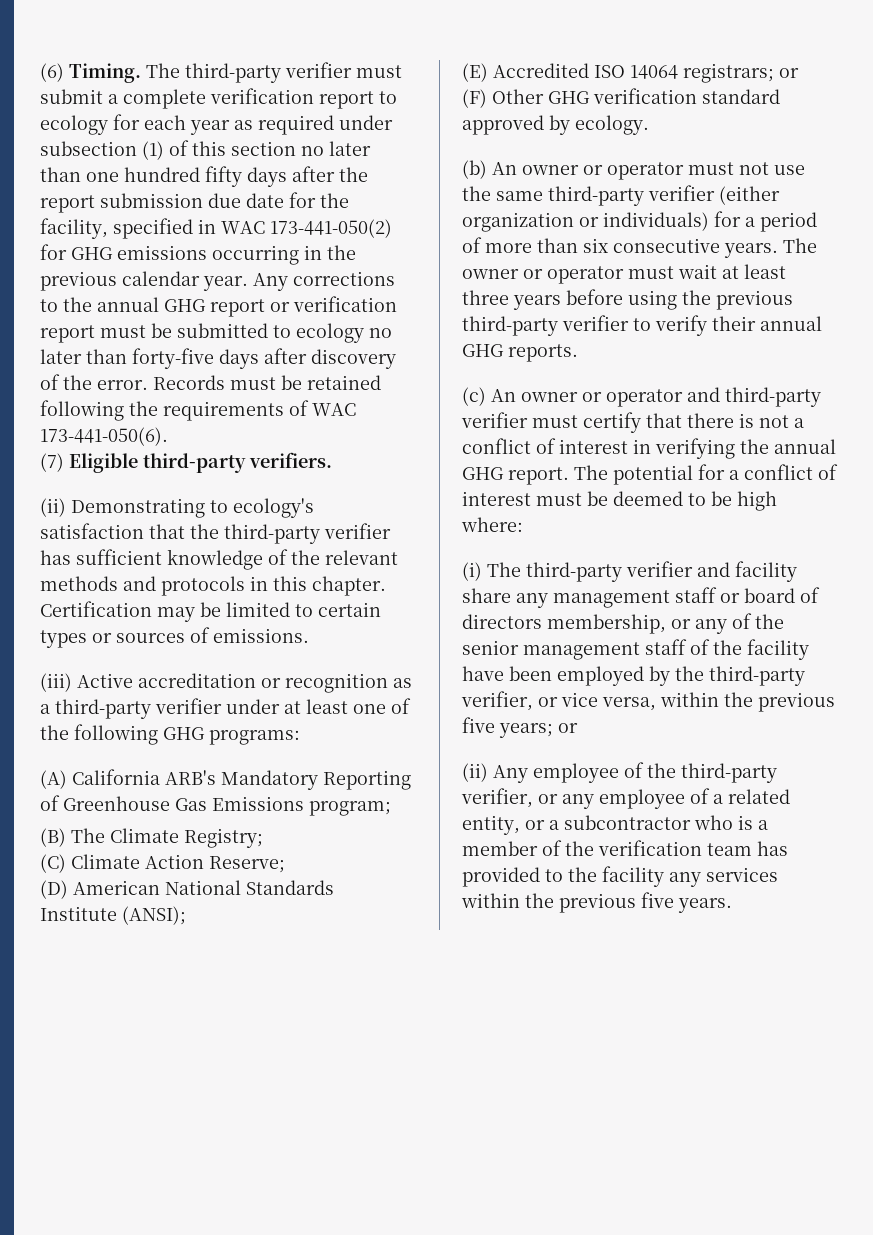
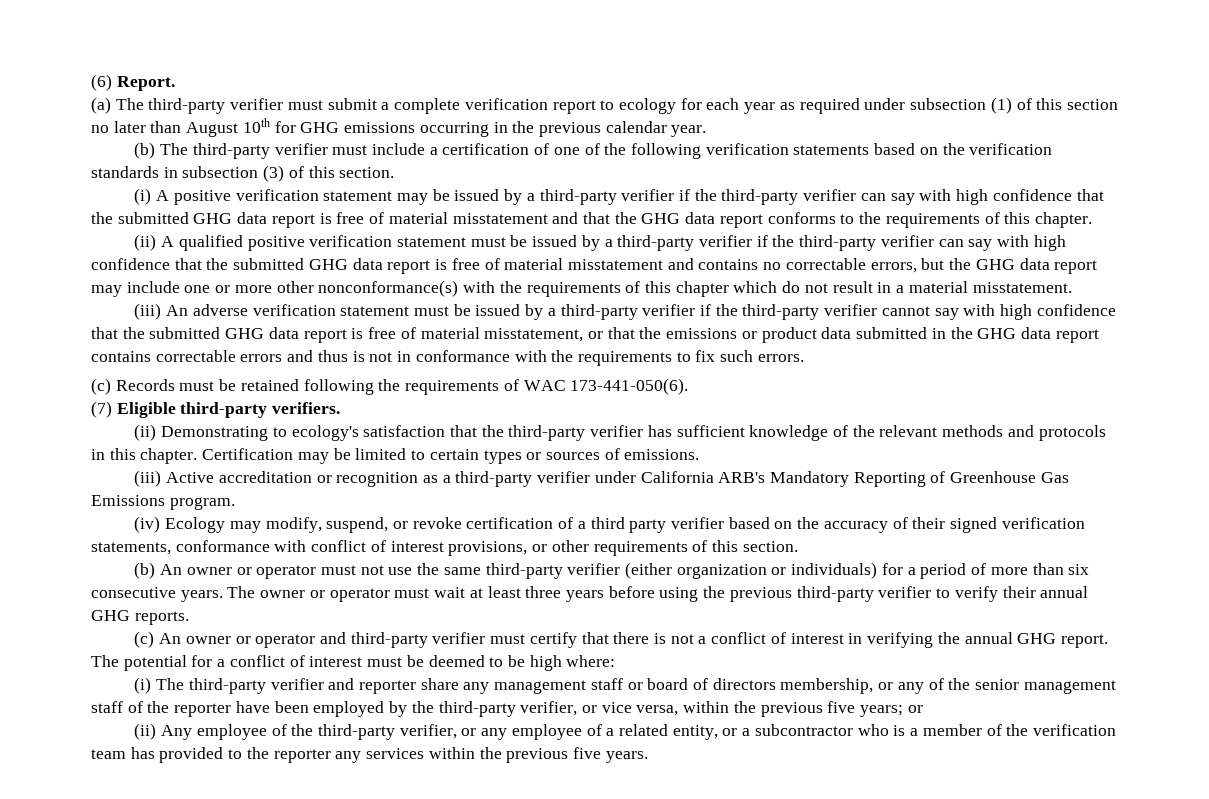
[69,63,141,83] Timing. -> [116,76,175,91] [91,97,111,114] Report. // (a)
[86,166,368,187] [40,192,349,213] [40,218,392,239] one hundred fifty days after the report submission due date for the facility, specified in WAC 173-441-050(2) -> [186,118,270,137] August 10th
[253,271,395,291] [40,296,397,317] [40,323,392,343] [40,348,396,369] [40,374,148,390] Any corrections to the annual GHG report or verification report must be submitted to ecology no later than forty-five days after discovery of the error. -> [134,142,1053,159] [91,165,395,182] [134,188,1104,205] [91,212,1092,228] [134,234,1066,251] [91,258,1098,274] [91,280,1072,297] [134,303,1116,320] [91,327,1099,343] [91,350,804,366] [91,378,111,395] // (b) The third-party verifier must include a certification of one of the following verification statements based on the verification standards in subsection (3) of this section. // (i) A positive verification statement may be issued by a third-party verifier if the third-party verifier can say with high confidence that the submitted GHG data report is free of material misstatement and that the GHG data report conforms to the requirements of this chapter. // (ii) A qualified positive verification statement must be issued by a third-party verifier if the third-party verifier can say with high confidence that the submitted GHG data report is free of material misstatement and contains no correctable errors, but the GHG data report may include one or more other nonconformance(s) with the requirements of this chapter which do not result in a material misstatement. // (iii) An adverse verification statement must be issued by a third-party verifier if the third-party verifier cannot say with high confidence that the submitted GHG data report is free of material misstatement, or that the emissions or product data submitted in the GHG data report contains correctable errors and thus is not in conformance with the requirements to fix such errors. // (c)
[284,698,411,714] [40,724,300,745] [40,770,67,789] at least one of the following GHG programs: // (A) -> (636, 477) none
[309,801,391,816] [40,828,263,848] [40,854,285,873] [40,880,334,899] [40,906,186,925] [462,63,799,83] [462,88,780,108] [462,115,649,135] program; // (B) The Climate Registry; // (C) Climate Action Reserve; // (D) American National Standards Institute (ANSI); // (E) Accredited ISO 14064 registrars; or // (F) Other GHG verification standard approved by ecology. -> [169,497,235,510] [134,516,1085,533] [91,540,798,556] program. // (iv) Ecology may modify, suspend, or revoke certification of a third party verifier based on the accuracy of their signed verification statements, conformance with conflict of interest provisions, or other requirements of this section.
[735,561,797,582] facility -> [358,680,416,694] reporter
[747,639,809,660] facility -> [174,703,232,717] reporter
[602,866,664,887] facility -> [273,749,331,763] reporter

